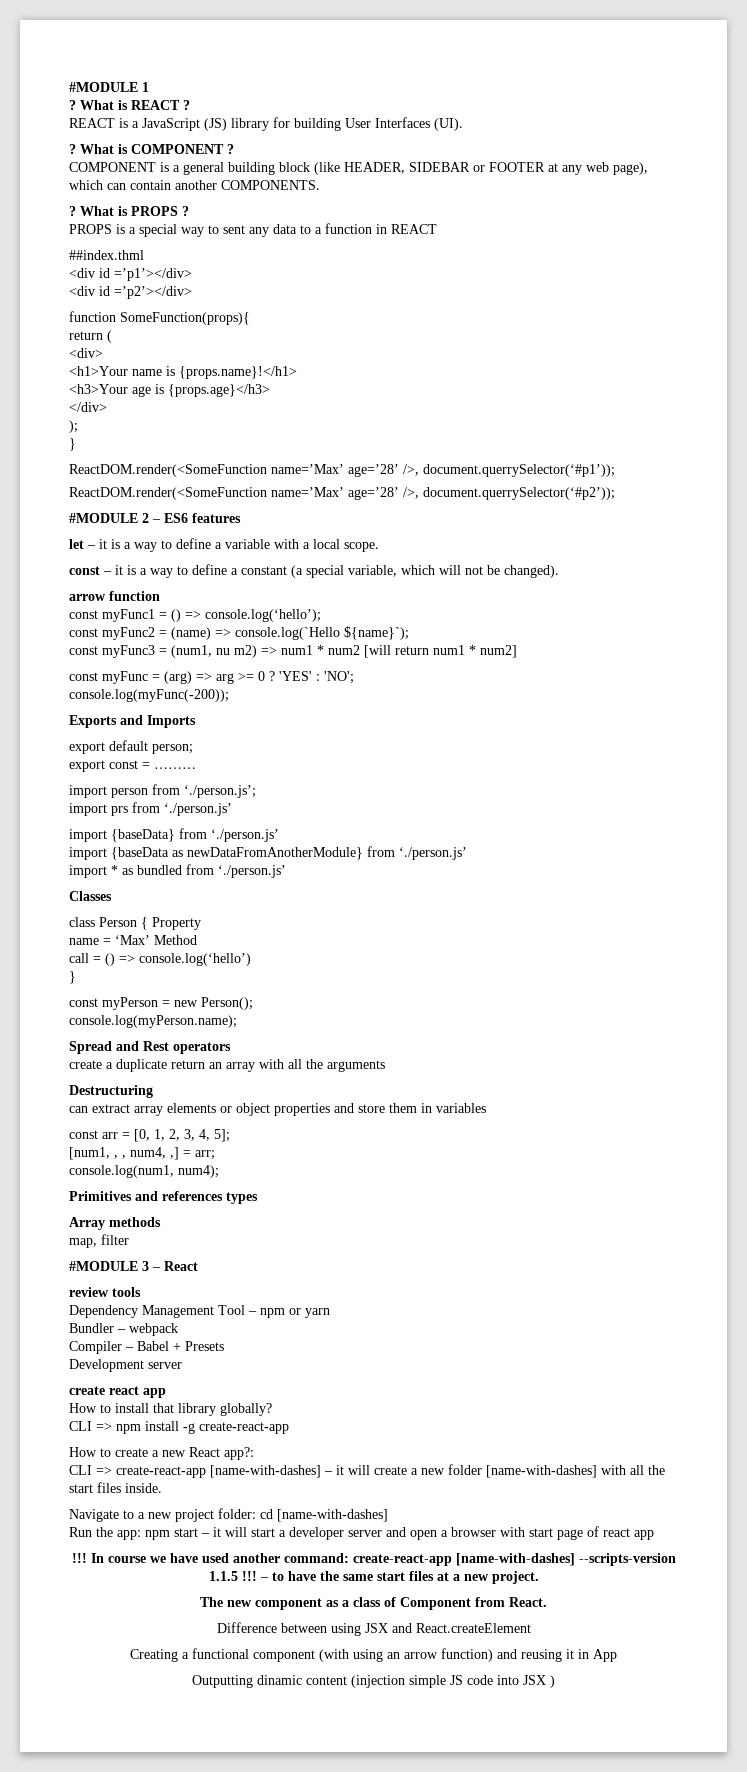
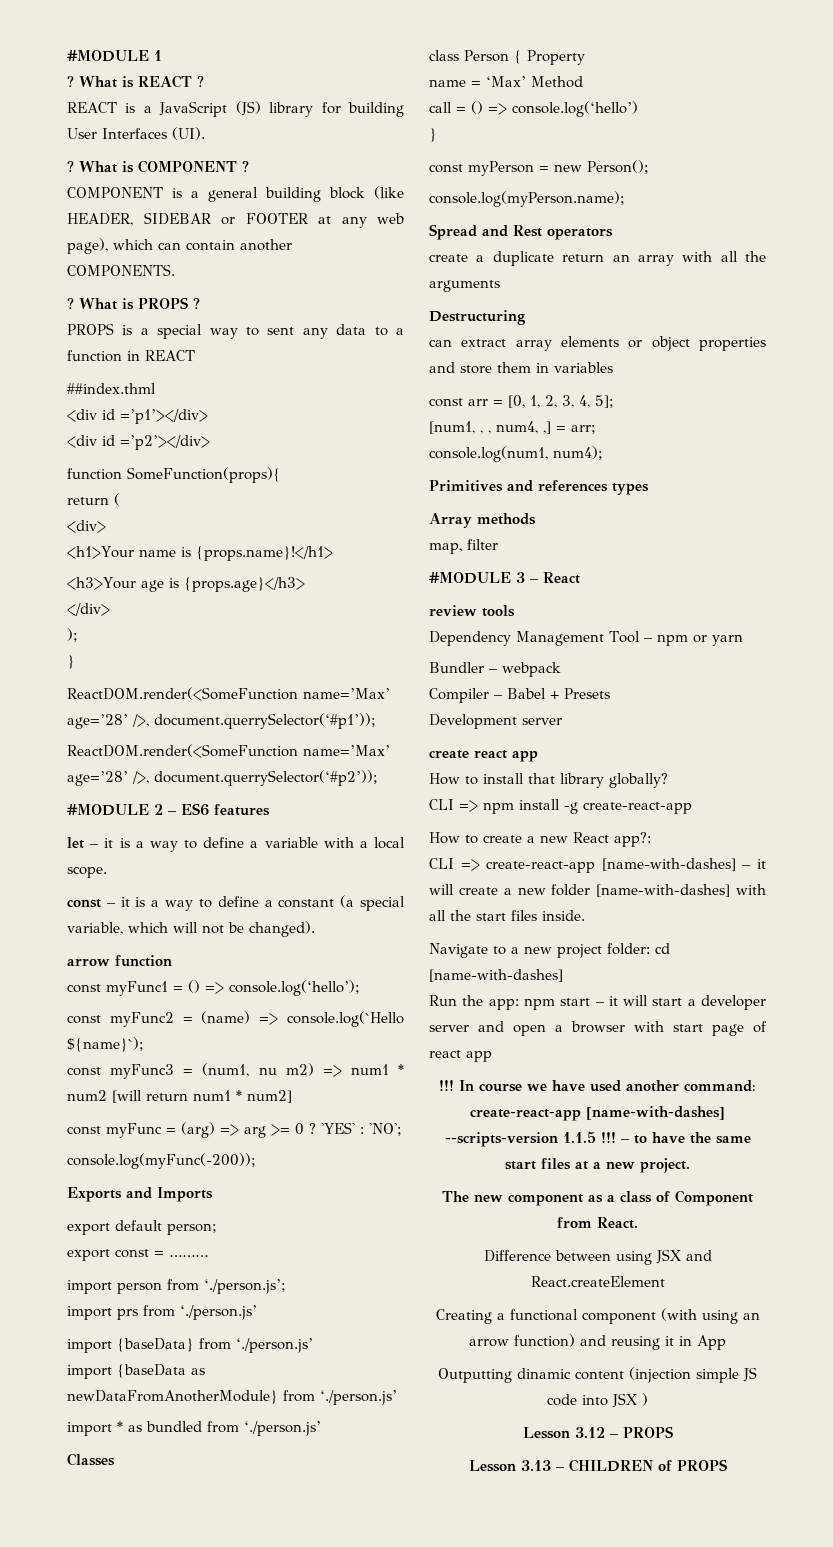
(555, 1681) none -> [522,1426,673,1439] [468,1459,727,1472] // Lesson 3.12 – PROPS // Lesson 3.13 – CHILDREN of PROPS

